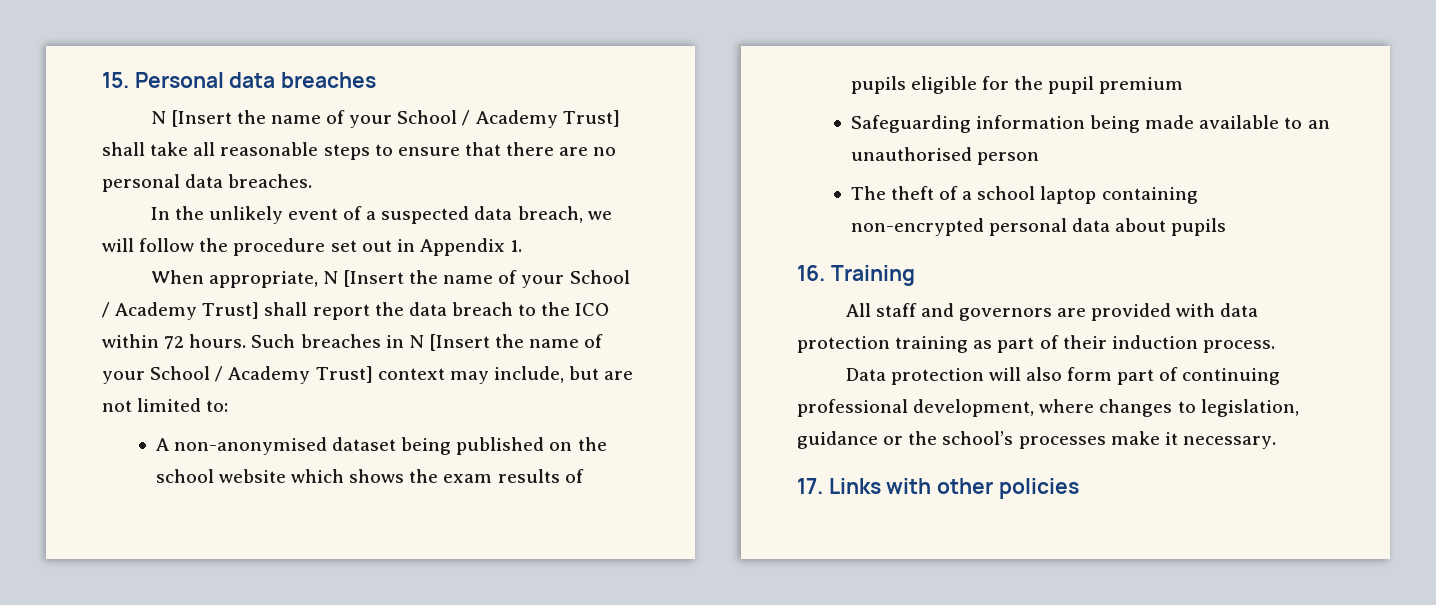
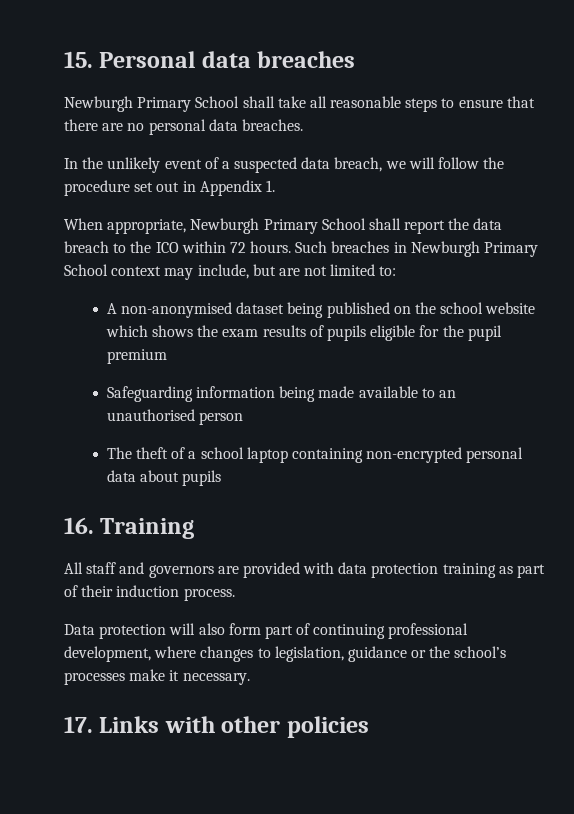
[150,110,620,128] N [Insert the name of your School / Academy Trust] -> [64,96,240,112] Newburgh Primary School
[322,270,630,288] [102,302,260,320] N [Insert the name of your School / Academy Trust] -> [190,218,366,234] Newburgh Primary School
[408,334,604,351] [102,366,373,384] N [Insert the name of your School / Academy Trust] -> [410,241,539,257] [64,264,108,276] Newburgh Primary School

